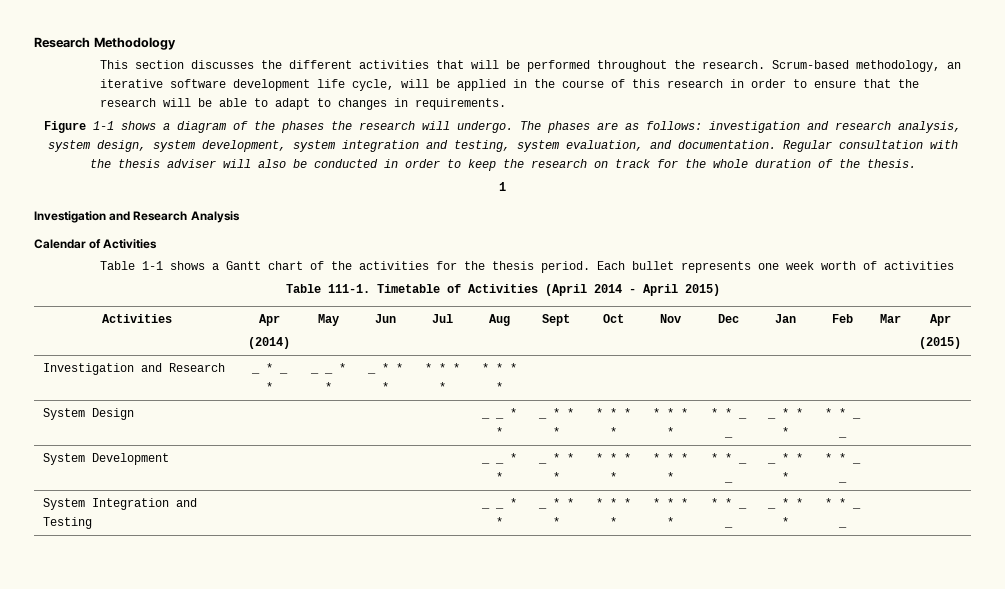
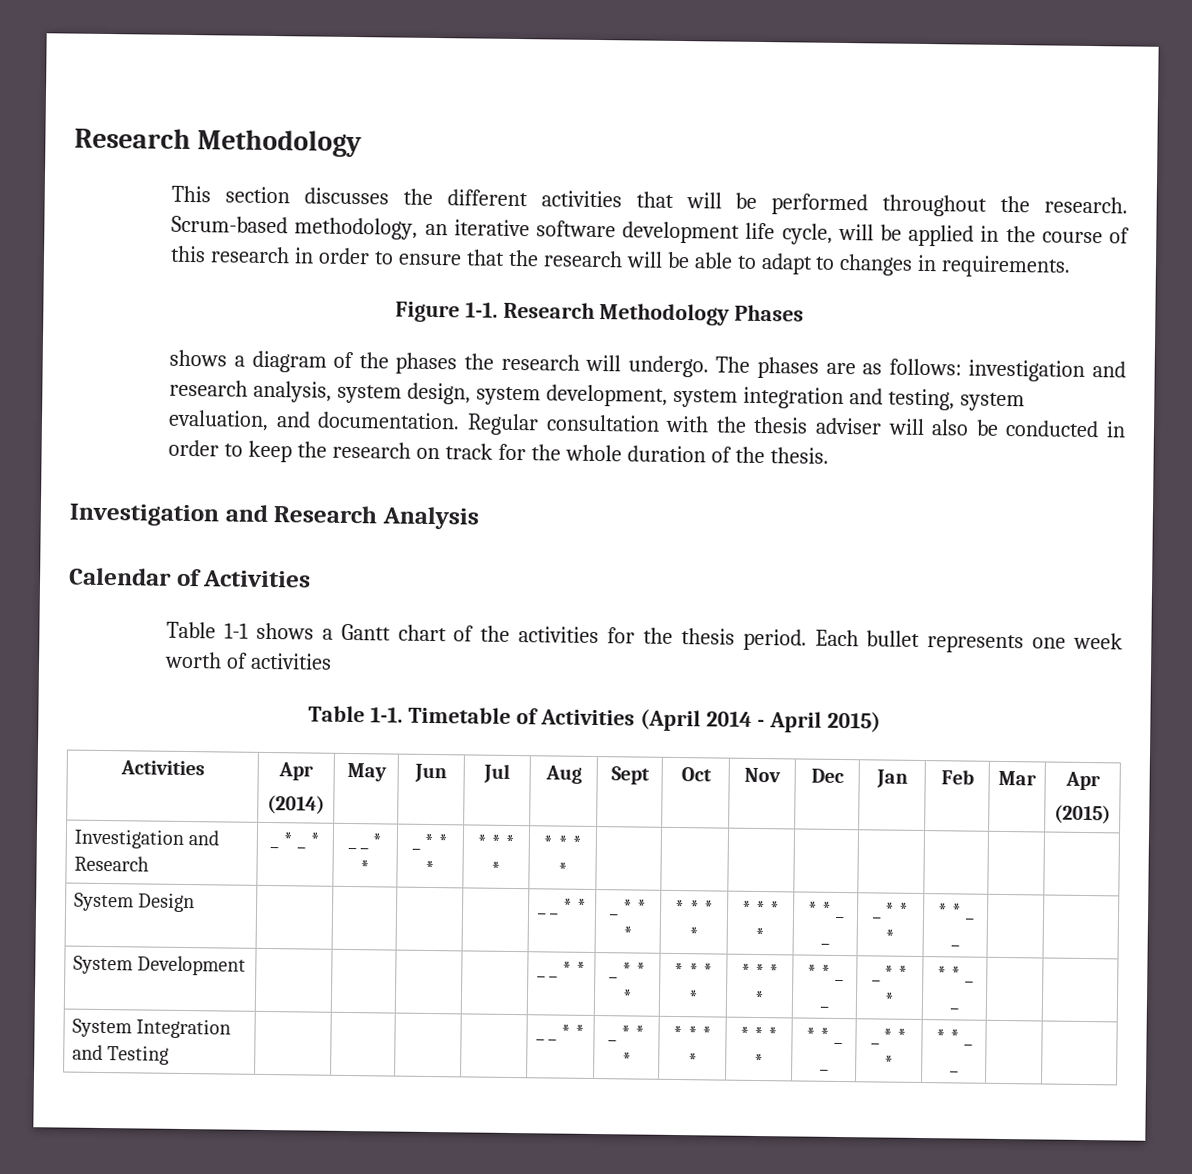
[93,121,114,130] 1-1 -> [464,301,805,326] 1-1. Research Methodology Phases //
[499,182,506,191] // 1 -> (829, 455) none
[327,284,370,293] 111-1. -> [370,706,404,723] 1-1.

